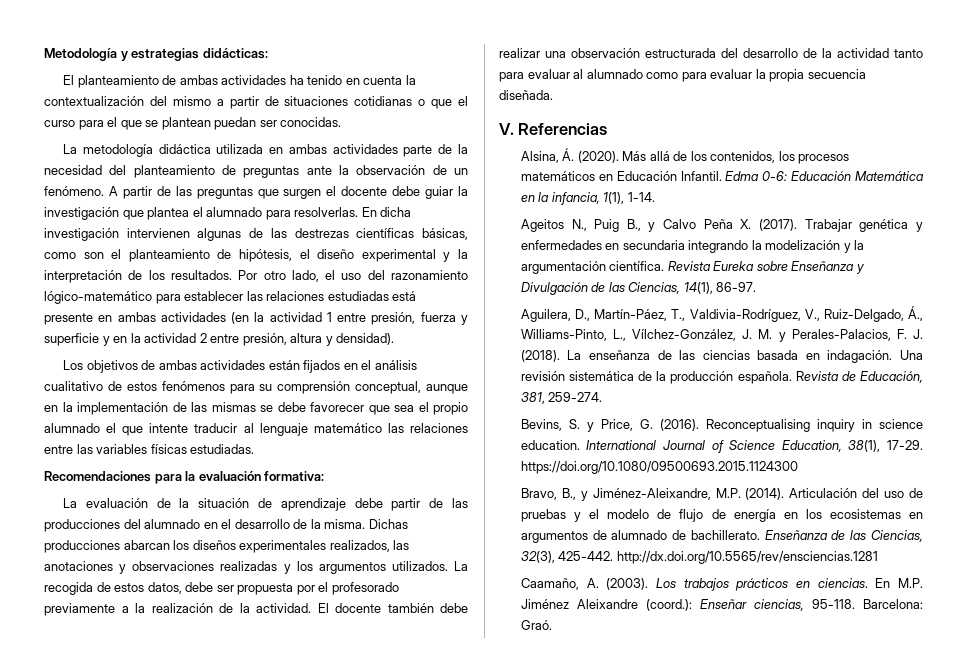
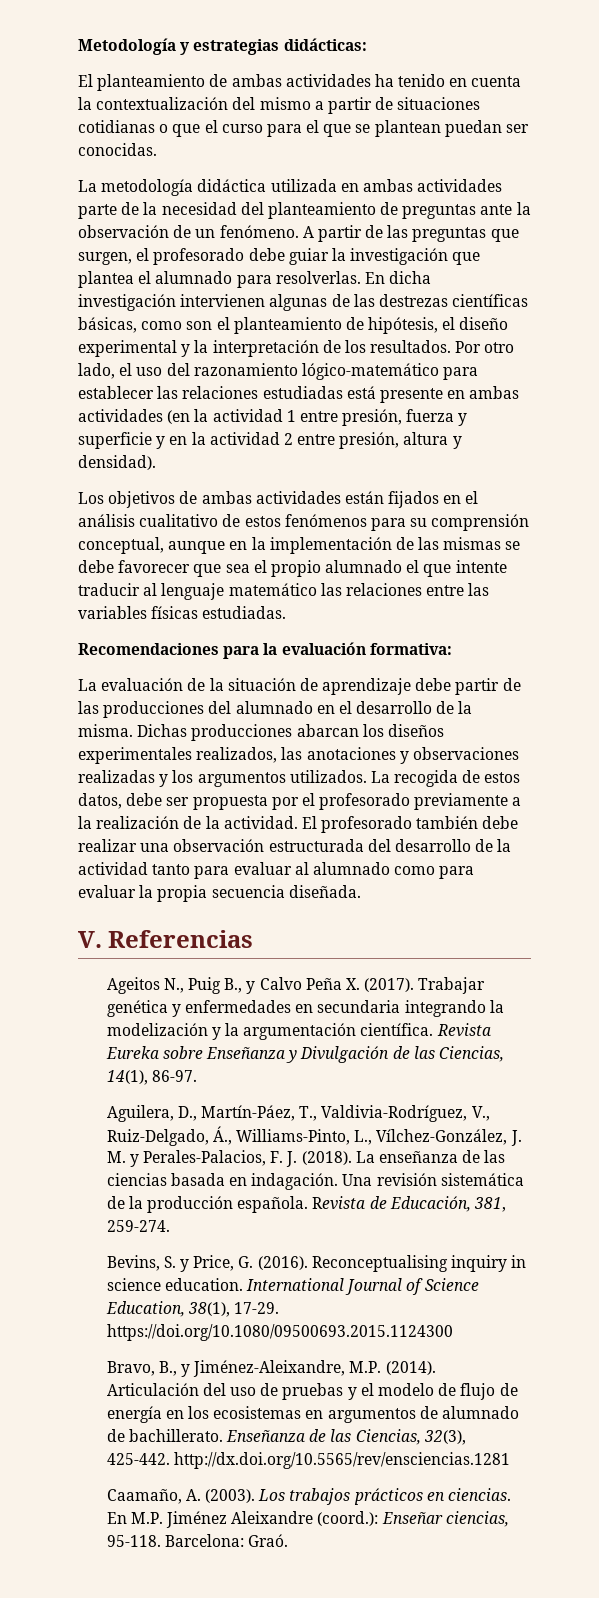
[283,186,388,199] surgen el docente -> [78,248,245,265] surgen, el profesorado
[335,603,381,613] docente -> [321,816,413,833] profesorado
[520,148,850,164] [520,171,924,181] [520,192,655,205] // Alsina, Á. (2020). Más allá de los contenidos, los procesos matemáticos en Educación Infantil. Edma 0-6: Educación Matemática en la infancia, 1(1), 1-14. -> (254, 939) none

